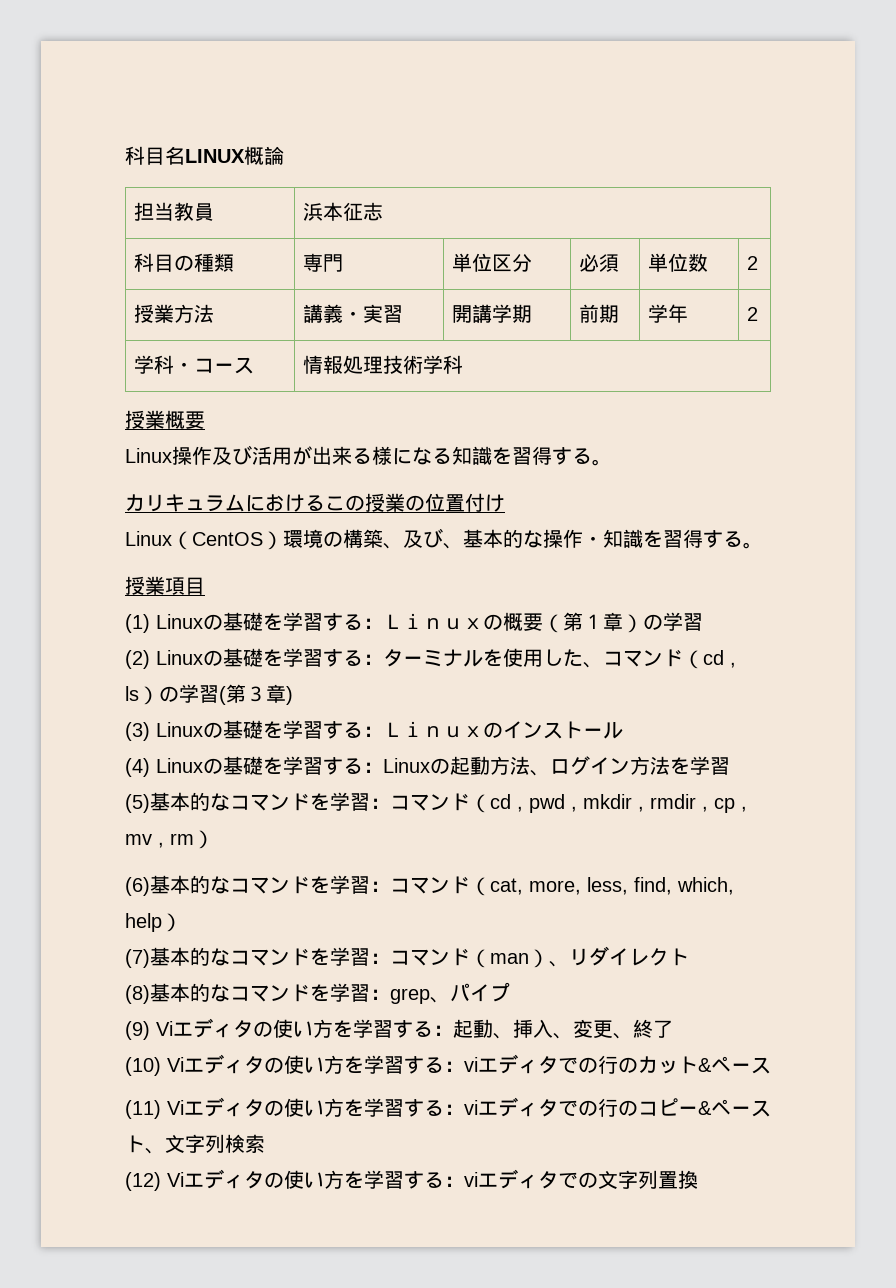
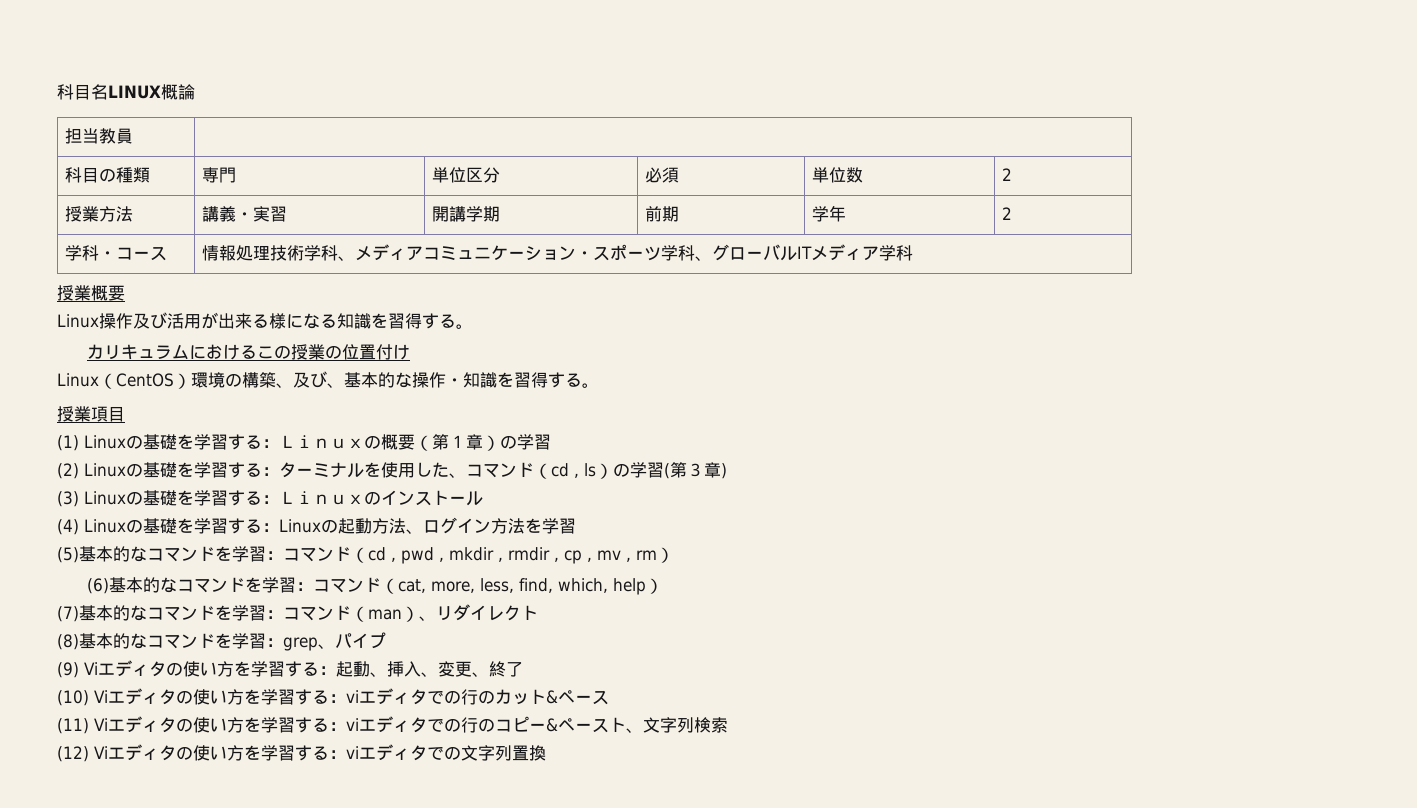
[302,202,383,221] 浜本征志 -> (134, 136) none
(463, 364) none -> [338,244,914,261] 、メディアコミュニケーション・スポーツ学科、グローバルITメディア学科

